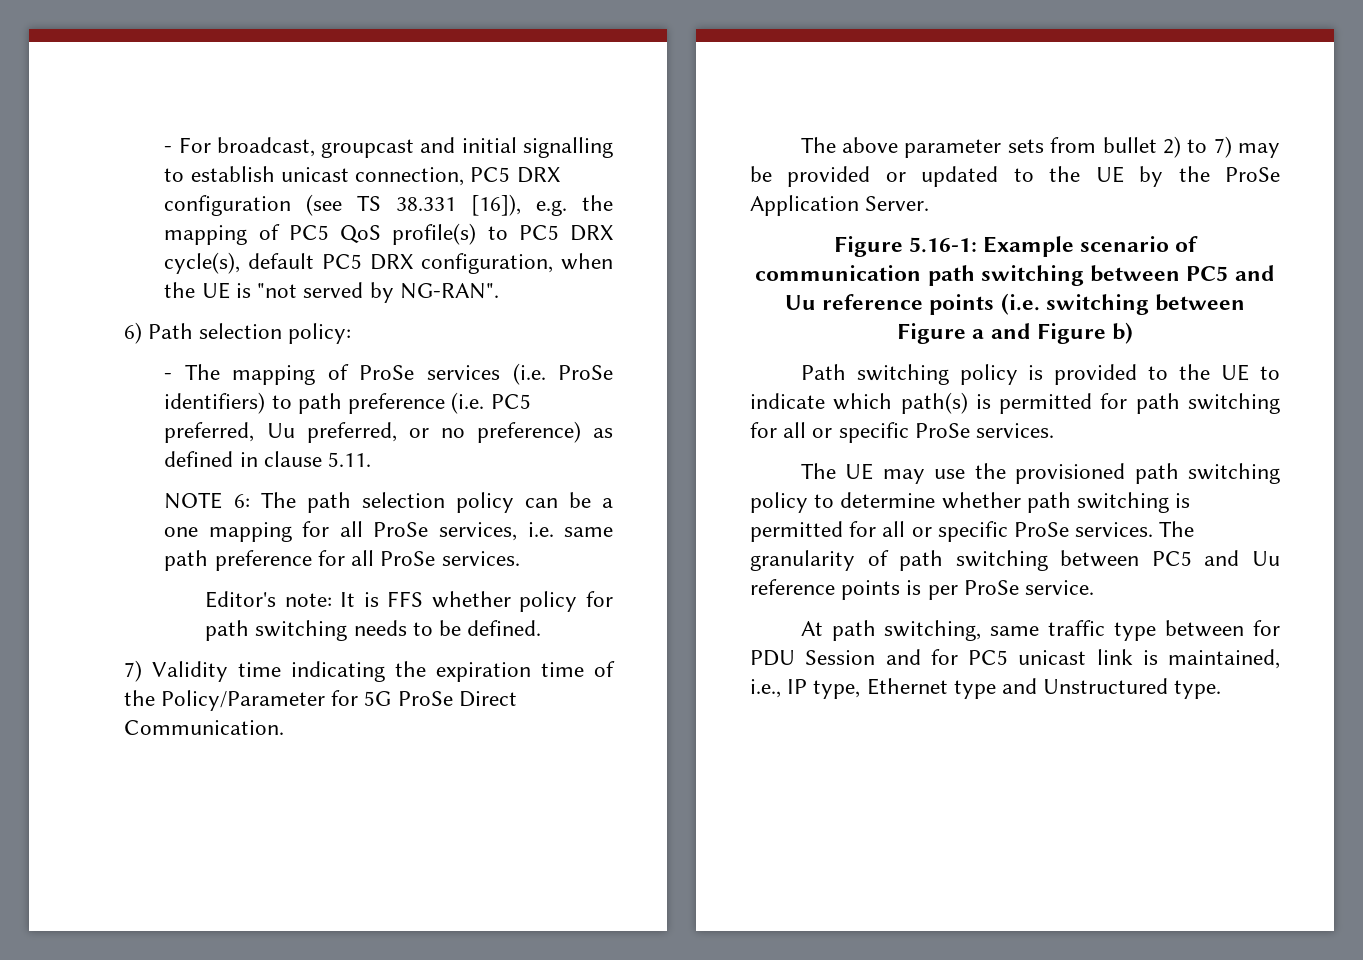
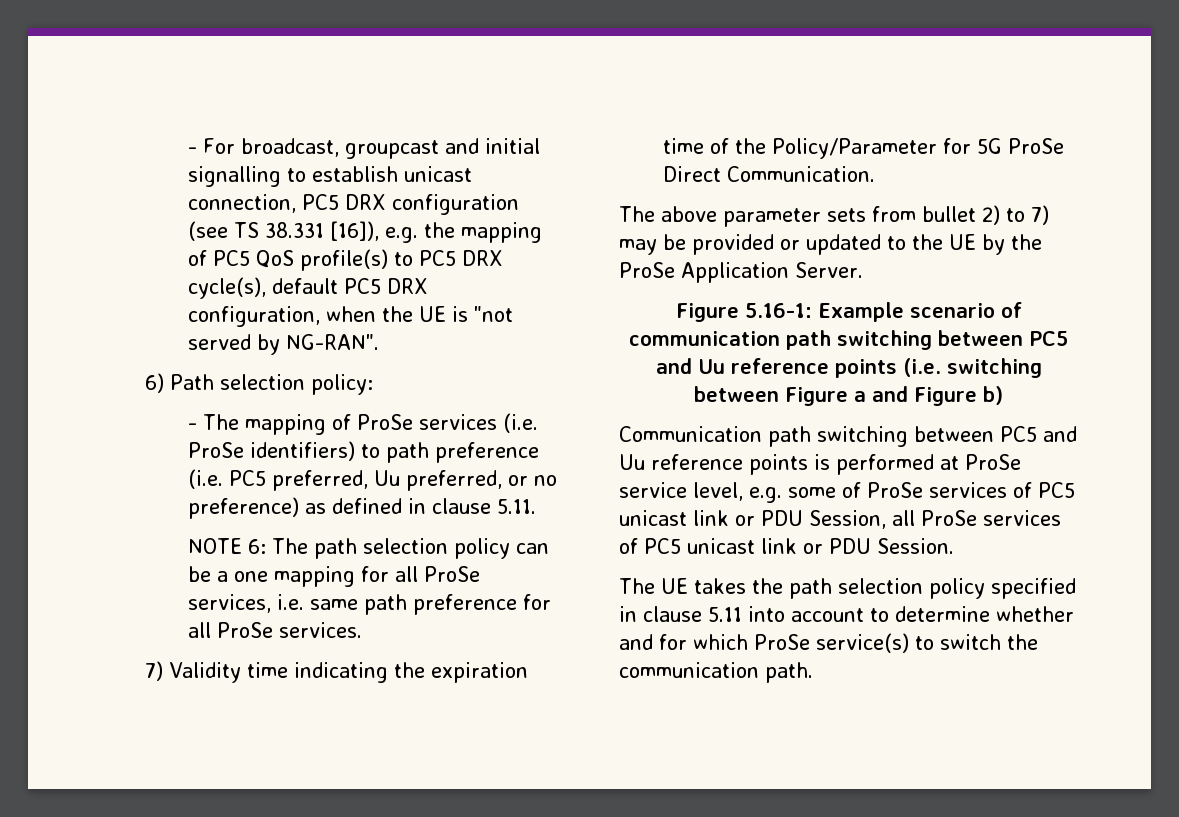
[205,591,613,612] [205,620,542,641] // Editor's note: It is FFS whether policy for path switching needs to be defined. -> (363, 630) none
[800,364,1281,385] [750,392,1280,414] [750,422,1055,443] [800,463,1280,484] [750,492,1191,513] [750,521,1195,542] [750,550,889,571] Path switching policy is provided to the UE to indicate which path(s) is permitted for path switching for all or specific ProSe services. // The UE may use the provisioned path switching policy to determine whether path switching is permitted for all or specific ProSe services. The granularity of -> [619,426,762,442] Communication
[927,580,1095,600] [800,620,1280,641] [750,649,1280,669] [750,678,1222,699] per ProSe service. // At path switching, same traffic type between for PDU Session and for PC5 unicast link is maintained, i.e., IP type, Ethernet type and Unstructured type. -> [836,454,1021,475] [619,482,1075,503] [619,510,1061,529] [619,538,954,554] [619,578,1076,599] [619,606,1074,622] [619,633,1038,653] [619,662,813,683] performed at ProSe service level, e.g. some of ProSe services of PC5 unicast link or PDU Session, all ProSe services of PC5 unicast link or PDU Session. // The UE takes the path selection policy specified in clause 5.11 into account to determine whether and for which ProSe service(s) to switch the communication path.

